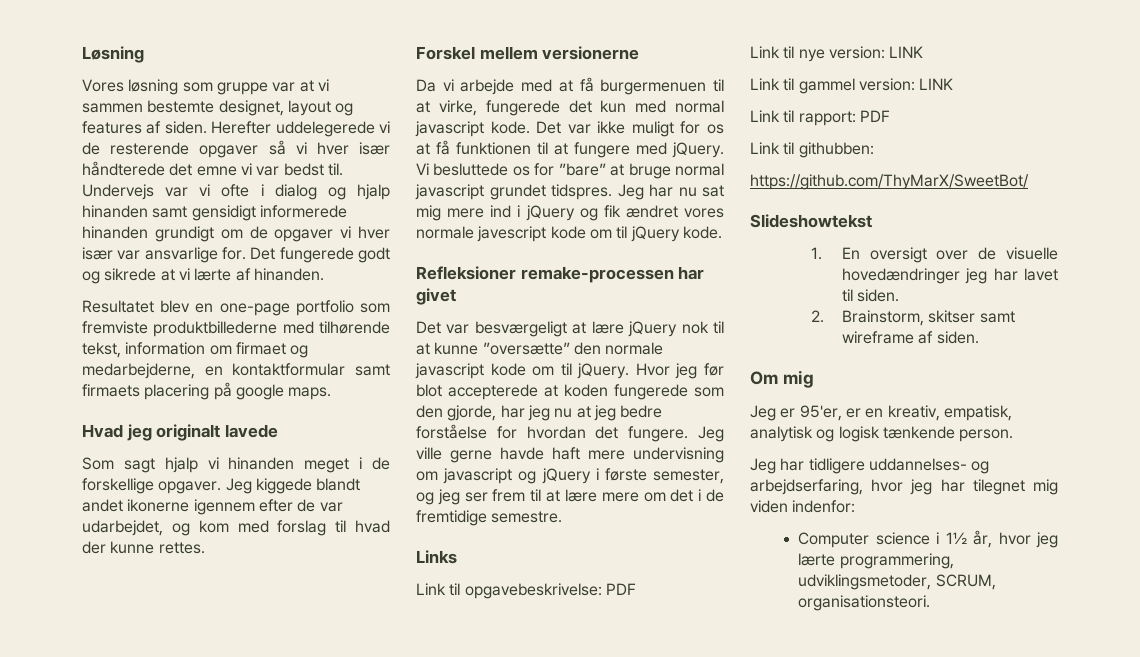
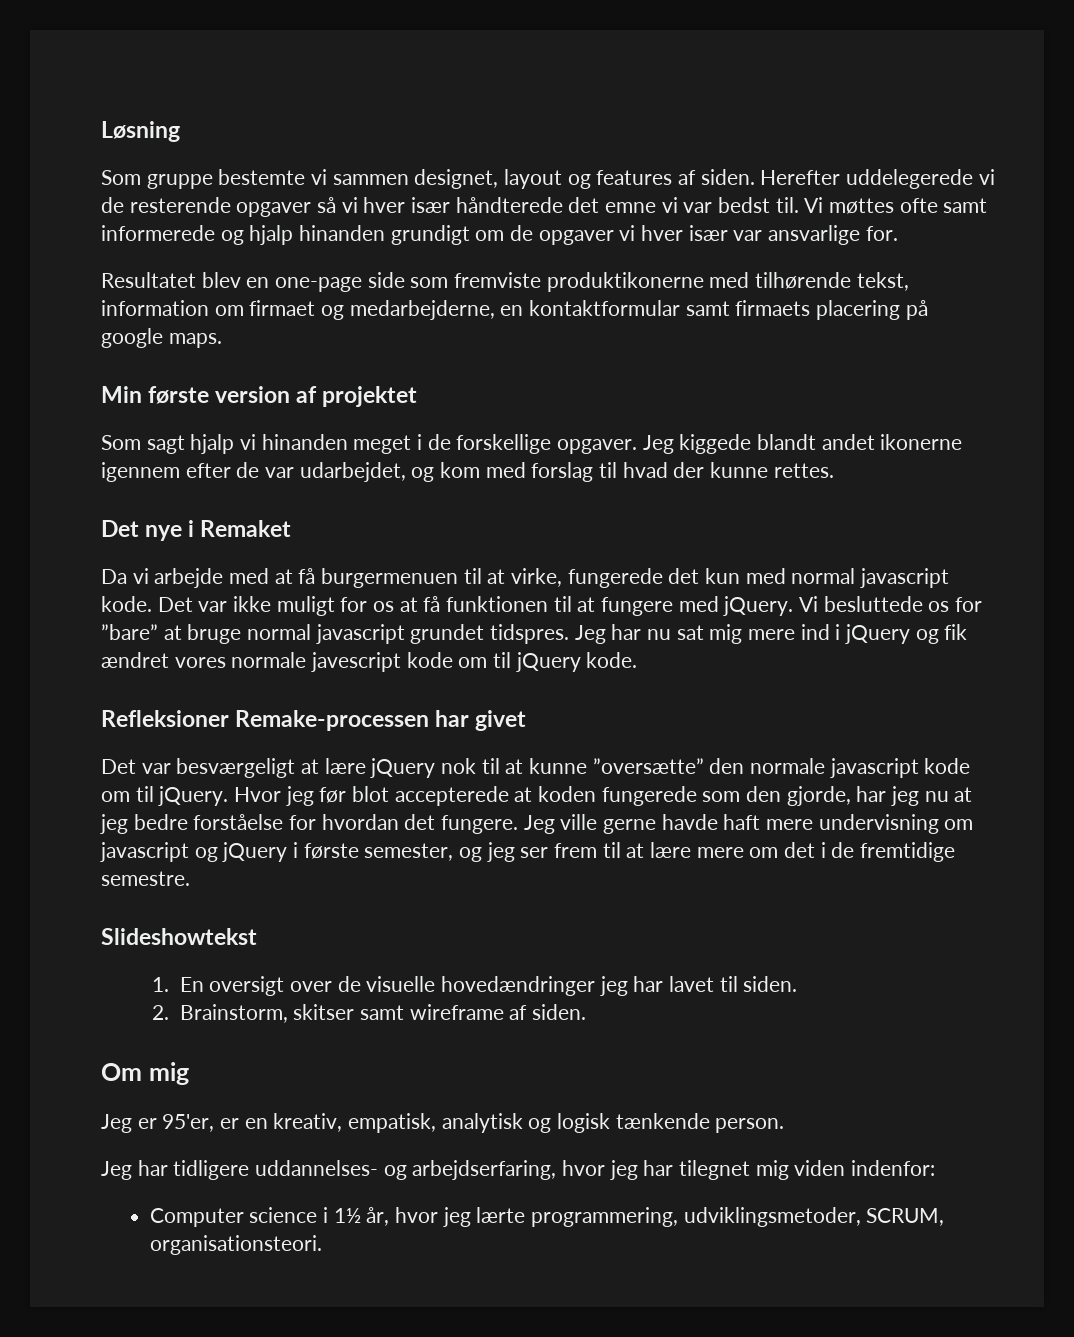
[82,79,314,95] Vores løsning som gruppe var at -> [101,169,306,189] Som gruppe bestemte
[147,100,215,113] bestemte -> (409, 179) none
[82,184,390,200] [82,205,347,221] Undervejs var vi ofte i dialog og hjalp hinanden samt gensidigt informerede -> [804,197,988,214] [101,225,294,245] Vi møttes ofte samt informerede og hjalp
[250,247,391,263] [82,268,324,284] Det fungerede godt og sikrede at vi lærte af hinanden. -> (898, 233) none
[295,300,354,316] portfolio -> [367,272,405,288] side
[153,321,278,337] produktbillederne -> [546,272,704,292] produktikonerne
[82,424,278,441] Hvad jeg originalt lavede -> [101,386,418,407] Min første version af projektet
[416,46,640,60] Forskel mellem versionerne -> [101,520,292,541] Det nye i Remaket
[520,266,674,283] remake-processen -> [235,710,430,731] Remake-processen
[416,550,457,564] [416,583,636,599] [750,46,924,62] [750,78,954,94] [750,110,890,126] [750,142,874,158] [750,174,1029,190] // Links // Link til opgavebeskrivelse: PDF // Link til nye version: LINK // Link til gammel version: LINK // Link til rapport: PDF // Link til githubben: // https://github.com/ThyMarX/SweetBot/ -> (190, 878) none

